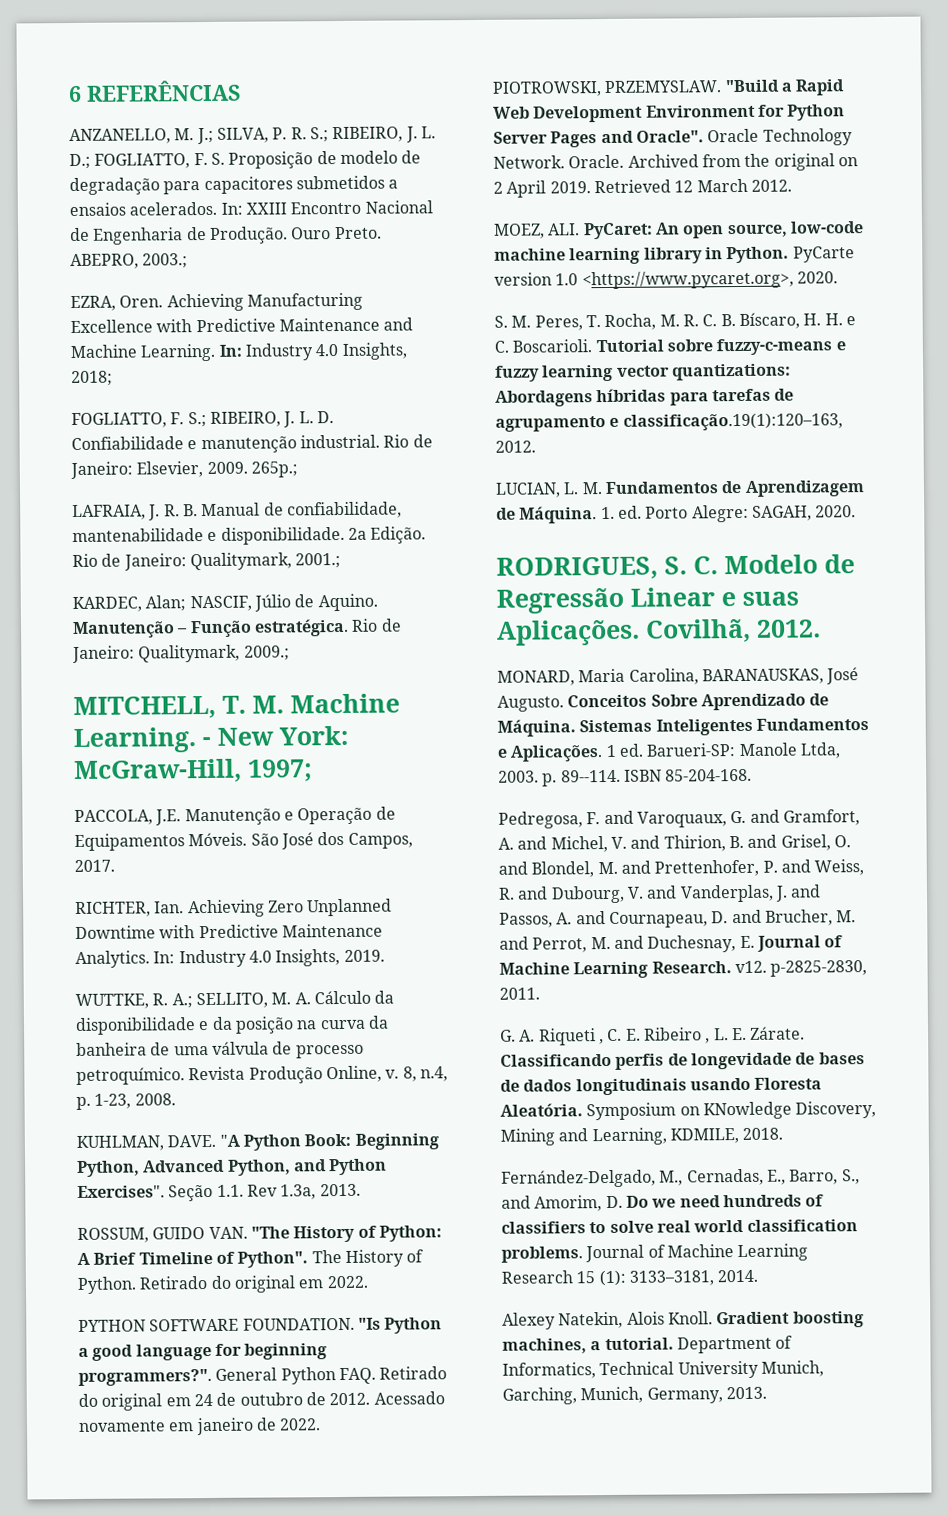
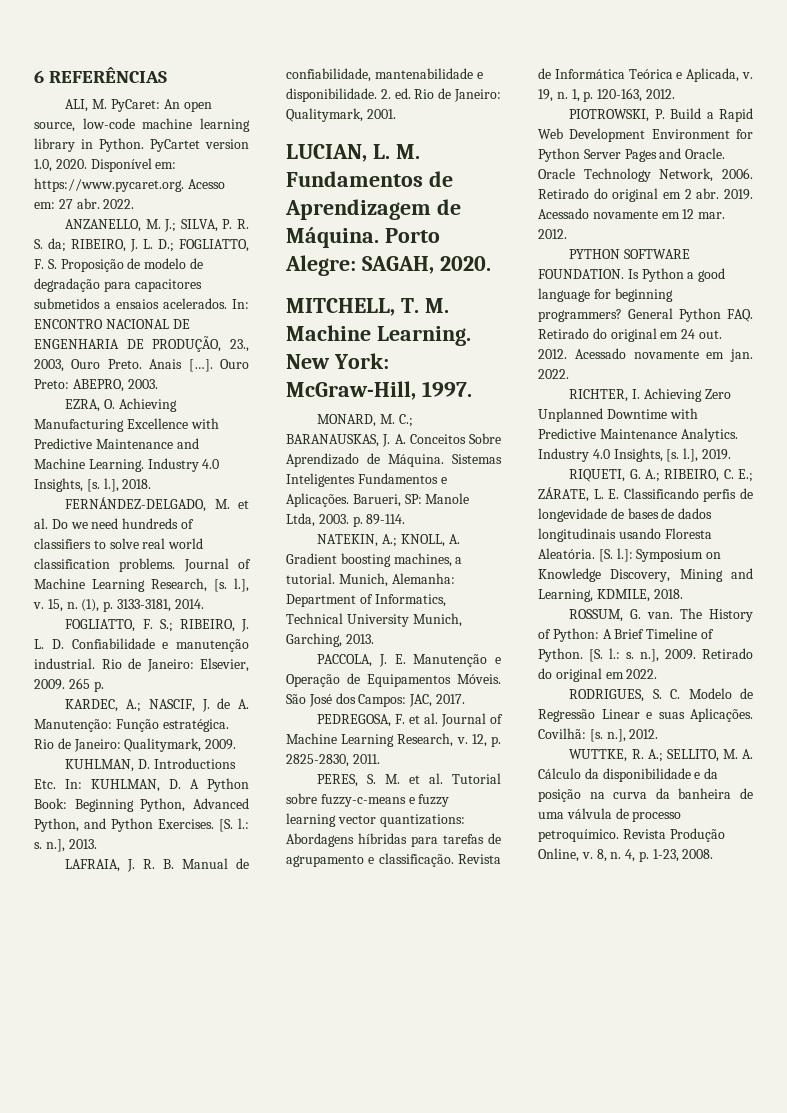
(242, 90) none -> [65,99,212,112] [34,118,250,132] [34,138,249,152] [34,158,177,172] [34,178,225,192] [34,198,135,209] // ALI, M. PyCaret: An open source, low-code machine learning library in Python. PyCartet version 1.0, 2020. Disponível em: https://www.pycaret.org. Acesso em: 27 abr. 2022.
[309,127,329,143] S.; -> [34,238,66,252] S. da;
[245,200,433,215] [70,226,382,245] [70,253,189,270] XXIII Encontro Nacional de Engenharia de Produção. Ouro Preto. ABEPRO, 2003.; -> [34,319,190,329] [34,336,249,352] [34,359,250,372] [34,379,158,392] ENCONTRO NACIONAL DE ENGENHARIA DE PRODUÇÃO, 23., 2003, Ouro Preto. Anais […]. Ouro Preto: ABEPRO, 2003.
[119,295,164,308] Oren. -> [104,399,116,409] O.
[218,342,408,361] [71,370,113,387] In: Industry 4.0 Insights, 2018; -> [147,458,220,472] [34,478,152,492] [65,497,249,512] [34,518,194,529] [34,538,204,549] [34,558,251,572] [34,578,249,592] [33,599,204,612] Industry 4.0 Insights, [s. l.], 2018. // FERNÁNDEZ-DELGADO, M. et al. Do we need hundreds of classifiers to solve real world classification problems. Journal of Machine Learning Research, [s. l.], v. 15, n. (1), p. 3133-3181, 2014.
[250,461,298,478] 265p.; -> [68,678,104,692] [65,698,249,712] [34,719,229,732] [34,738,237,752] [65,758,237,772] [34,778,249,792] [34,798,249,812] [34,818,249,832] [34,839,97,852] 265 p. // KARDEC, A.; NASCIF, J. de A. Manutenção: Função estratégica. Rio de Janeiro: Qualitymark, 2009. // KUHLMAN, D. Introductions Etc. In: KUHLMAN, D. A Python Book: Beginning Python, Advanced Python, and Python Exercises. [S. l.: s. n.], 2013.
[347,526,427,544] [72,552,342,571] [72,593,378,613] [72,618,402,640] [72,644,290,664] 2a Edição. Rio de Janeiro: Qualitymark, 2001.; // KARDEC, Alan; NASCIF, Júlio de Aquino. Manutenção – Função estratégica. Rio de Janeiro: Qualitymark, 2009.; -> [380,88,501,102] [286,108,396,122] [286,144,420,162] [286,171,453,187] [285,199,461,220] [286,227,440,248] [285,255,491,276] 2. ed. Rio de Janeiro: Qualitymark, 2001. // LUCIAN, L. M. Fundamentos de Aprendizagem de Máquina. Porto Alegre: SAGAH, 2020.
[202,736,211,747] - -> (471, 336) none
[248,759,313,782] 1997; -> [421,381,472,397] [317,414,414,427] [286,433,501,447] [286,453,502,467] [286,473,447,487] [286,493,470,507] [286,513,406,527] [317,534,460,547] [286,553,463,567] [286,573,455,587] [286,594,446,607] [286,613,462,627] [286,633,374,647] 1997. // MONARD, M. C.; BARANAUSKAS, J. A. Conceitos Sobre Aprendizado de Máquina. Sistemas Inteligentes Fundamentos e Aplicações. Barueri, SP: Manole Ltda, 2003. p. 89-114. // NATEKIN, A.; KNOLL, A. Gradient boosting machines, a tutorial. Munich, Alemanha: Department of Informatics, Technical University Munich, Garching, 2013.
[155,809,182,826] J.E. -> [379,654,406,667] J. E.
[347,832,413,849] Campos, -> [358,694,433,707] Campos: JAC,
(115, 865) none -> [317,713,503,727] [286,733,501,747] [286,754,380,767] [317,773,501,787] [286,793,450,807] [286,813,465,827] [286,833,501,847] [286,853,501,867] [538,68,753,82] [538,88,675,102] [569,108,753,122] [538,128,753,142] [538,148,726,162] [538,168,753,182] [538,188,753,202] [538,208,726,219] [538,229,567,239] [569,249,691,259] [538,268,726,282] [538,288,673,302] [538,308,753,322] [538,328,722,342] [538,348,753,362] [538,369,569,379] // PEDREGOSA, F. et al. Journal of Machine Learning Research, v. 12, p. 2825-2830, 2011. // PERES, S. M. et al. Tutorial sobre fuzzy-c-means e fuzzy learning vector quantizations: Abordagens híbridas para tarefas de agrupamento e classificação. Revista de Informática Teórica e Aplicada, v. 19, n. 1, p. 120-163, 2012. // PIOTROWSKI, P. Build a Rapid Web Development Environment for Python Server Pages and Oracle. Oracle Technology Network, 2006. Retirado do original em 2 abr. 2019. Acessado novamente em 12 mar. 2012. // PYTHON SOFTWARE FOUNDATION. Is Python a good language for beginning programmers? General Python FAQ. Retirado do original em 24 out. 2012. Acessado novamente em jan. 2022.
[154,901,185,914] Ian. -> [632,389,641,399] I.
[153,949,385,968] In: Industry 4.0 Insights, 2019. -> [538,448,731,462] [569,469,753,482] [538,487,753,502] [538,508,713,522] [538,528,712,542] [538,548,722,562] [538,568,753,582] [538,589,683,602] [569,608,753,622] [538,628,714,642] [538,648,753,662] [538,668,658,682] [569,688,753,702] [538,708,753,722] [538,728,659,742] Industry 4.0 Insights, [s. l.], 2019. // RIQUETI, G. A.; RIBEIRO, C. E.; ZÁRATE, L. E. Classificando perfis de longevidade de bases de dados longitudinais usando Floresta Aleatória. [S. l.]: Symposium on Knowledge Discovery, Mining and Learning, KDMILE, 2018. // ROSSUM, G. van. The History of Python: A Brief Timeline of Python. [S. l.: s. n.], 2009. Retirado do original em 2022. // RODRIGUES, S. C. Modelo de Regressão Linear e suas Aplicações. Covilhã: [s. n.], 2012.
[419,1066,448,1082] n.4, -> [610,849,636,862] n. 4,
[76,1133,439,1151] [77,1158,388,1177] [77,1183,361,1202] [77,1225,442,1243] [77,1249,425,1268] [77,1275,368,1294] [78,1317,443,1334] [78,1343,328,1361] [78,1366,448,1386] [78,1391,445,1411] [78,1417,322,1436] [492,79,846,97] [493,104,846,123] [493,128,853,148] [493,153,858,171] [493,178,792,198] [493,221,864,240] [494,246,855,265] [494,270,838,290] [494,312,856,331] [494,338,846,356] [495,363,791,382] [495,388,795,407] [495,412,843,432] [495,440,536,453] [495,480,865,498] [496,504,857,524] [496,554,855,580] [496,587,799,614] [496,618,821,646] [497,667,860,686] [497,693,830,712] [497,718,869,737] [497,742,841,763] [498,768,753,787] [498,809,860,829] [498,834,851,853] [498,859,865,878] [498,884,822,904] [499,909,857,928] [499,935,844,953] [499,960,868,979] [499,987,540,1000] [500,1026,806,1046] [500,1052,865,1070] [500,1077,823,1096] [500,1100,877,1121] [500,1127,784,1146] [501,1168,860,1188] [501,1194,825,1212] [501,1219,858,1234] [501,1243,809,1263] [501,1269,759,1287] [502,1311,864,1330] [502,1335,794,1354] [502,1360,824,1379] [502,1386,767,1405] // KUHLMAN, DAVE. "A Python Book: Beginning Python, Advanced Python, and Python Exercises". Seção 1.1. Rev 1.3a, 2013. // ROSSUM, GUIDO VAN. "The History of Python: A Brief Timeline of Python". The History of Python. Retirado do original em 2022. // PYTHON SOFTWARE FOUNDATION. "Is Python a good language for beginning programmers?". General Python FAQ. Retirado do original em 24 de outubro de 2012. Acessado novamente em janeiro de 2022. // PIOTROWSKI, PRZEMYSLAW. "Build a Rapid Web Development Environment for Python Server Pages and Oracle". Oracle Technology Network. Oracle. Archived from the original on 2 April 2019. Retrieved 12 March 2012. // MOEZ, ALI. PyCaret: An open source, low-code machine learning library in Python. PyCarte version 1.0 <https://www.pycaret.org>, 2020. // S. M. Peres, T. Rocha, M. R. C. B. Bíscaro, H. H. e C. Boscarioli. Tutorial sobre fuzzy-c-means e fuzzy learning vector quantizations: Abordagens híbridas para tarefas de agrupamento e classificação.19(1):120–163, 2012. // LUCIAN, L. M. Fundamentos de Aprendizagem de Máquina. 1. ed. Porto Alegre: SAGAH, 2020. // RODRIGUES, S. C. Modelo de Regressão Linear e suas Aplicações. Covilhã, 2012. // MONARD, Maria Carolina, BARANAUSKAS, José Augusto. Conceitos Sobre Aprendizado de Máquina. Sistemas Inteligentes Fundamentos e Aplicações. 1 ed. Barueri-SP: Manole Ltda, 2003. p. 89--114. ISBN 85-204-168. // Pedregosa, F. and Varoquaux, G. and Gramfort, A. and Michel, V. and Thirion, B. and Grisel, O. and Blondel, M. and Prettenhofer, P. and Weiss, R. and Dubourg, V. and Vanderplas, J. and Passos, A. and Cournapeau, D. and Brucher, M. and Perrot, M. and Duchesnay, E. Journal of Machine Learning Research. v12. p-2825-2830, 2011. // G. A. Riqueti , C. E. Ribeiro , L. E. Zárate. Classificando perfis de longevidade de bases de dados longitudinais usando Floresta Aleatória. Symposium on KNowledge Discovery, Mining and Learning, KDMILE, 2018. // Fernández-Delgado, M., Cernadas, E., Barro, S., and Amorim, D. Do we need hundreds of classifiers to solve real world classification problems. Journal of Machine Learning Research 15 (1): 3133–3181, 2014. // Alexey Natekin, Alois Knoll. Gradient boosting machines, a tutorial. Department of Informatics, Technical University Munich, Garching, Munich, Germany, 2013. -> (714, 854) none

